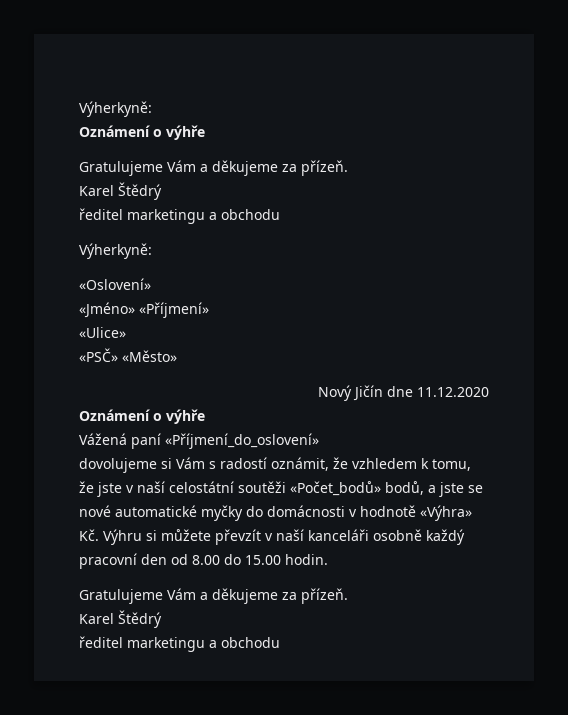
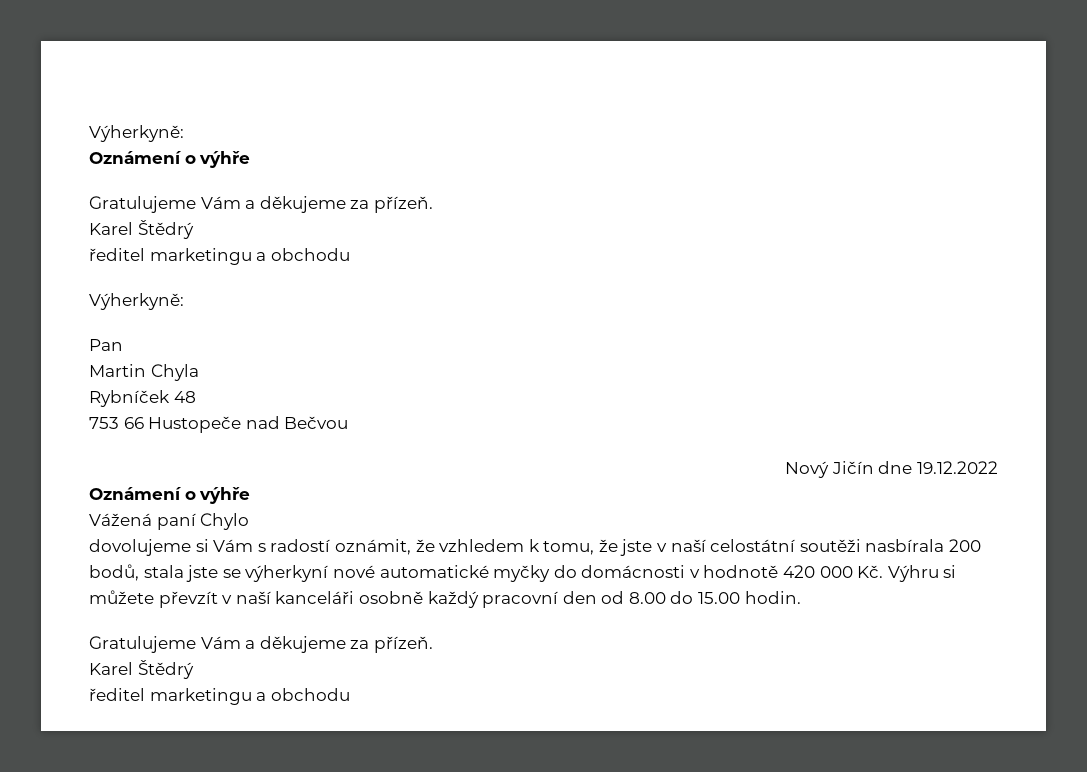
[79,278,151,290] [79,302,209,318] [79,327,126,338] [79,348,177,362] «Oslovení» // «Jméno» «Příjmení» // «Ulice» // «PSČ» «Město» -> [89,339,123,351] [89,364,199,381] [89,390,196,407] [89,416,349,433] Pan // Martin Chyla // Rybníček 48 // 753 66 Hustopeče nad Bečvou
[417,387,489,397] 11.12.2020 -> [917,461,999,474] 19.12.2022
[165,433,319,449] «Příjmení_do_oslovení» -> [200,513,250,530] Chylo
[290,481,436,496] «Počet_bodů» bodů, a -> [865,539,982,552] [89,564,184,581] nasbírala 200 bodů, stala
(483, 489) none -> [245,565,330,582] výherkyní
[420,505,472,521] «Výhra» -> [783,565,853,578] 420 000

